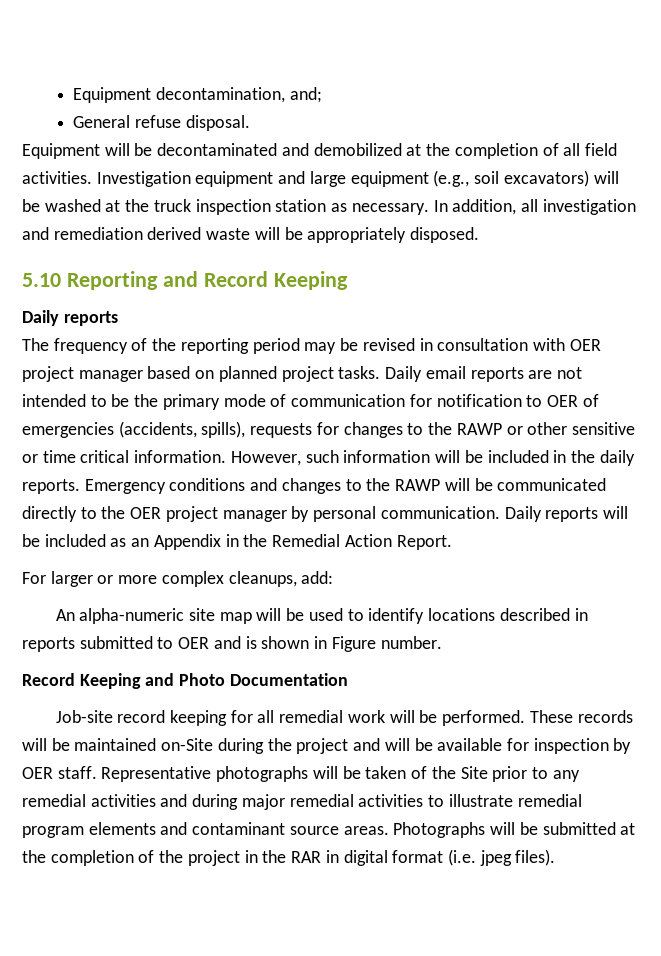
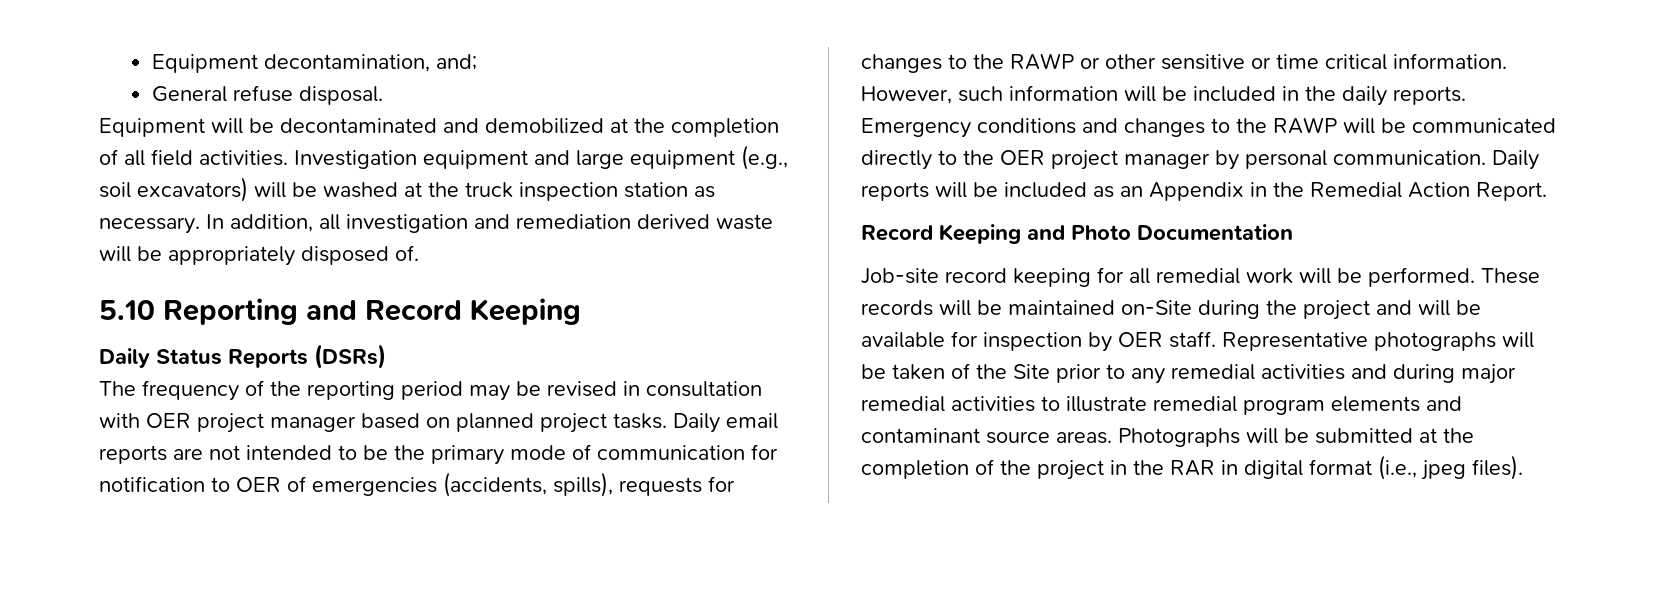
[410,227,480,243] disposed. -> [301,245,419,265] disposed of.
[63,311,118,326] reports -> [156,344,386,369] Status Reports (DSRs)
[22,571,334,587] [55,608,588,624] [22,636,442,652] // For larger or more complex cleanups, add: // An alpha-numeric site map will be used to identify locations described in reports submitted to OER and is shown in Figure number. -> (1547, 191) none
[447,849,476,866] (i.e. -> [1378,455,1417,480] (i.e.,

